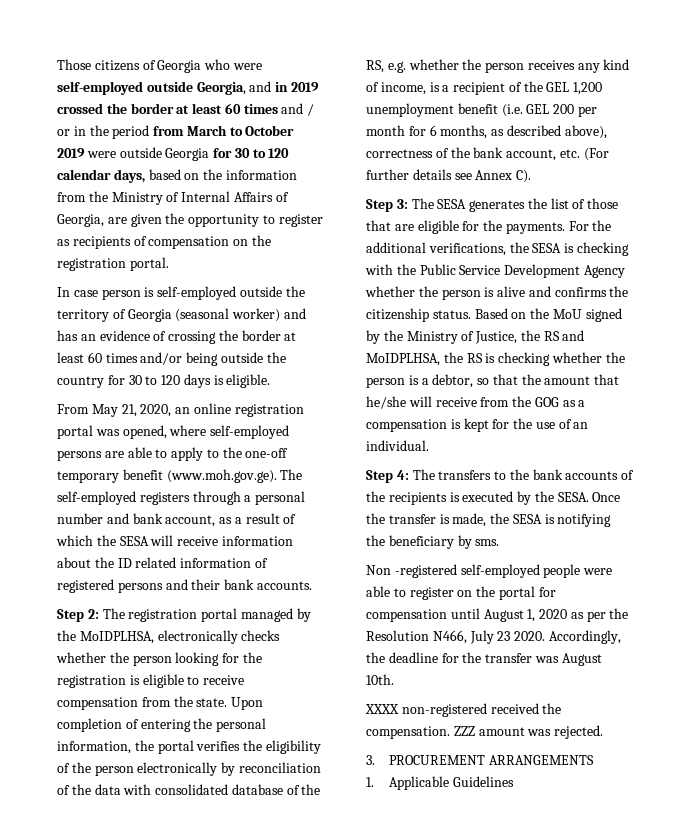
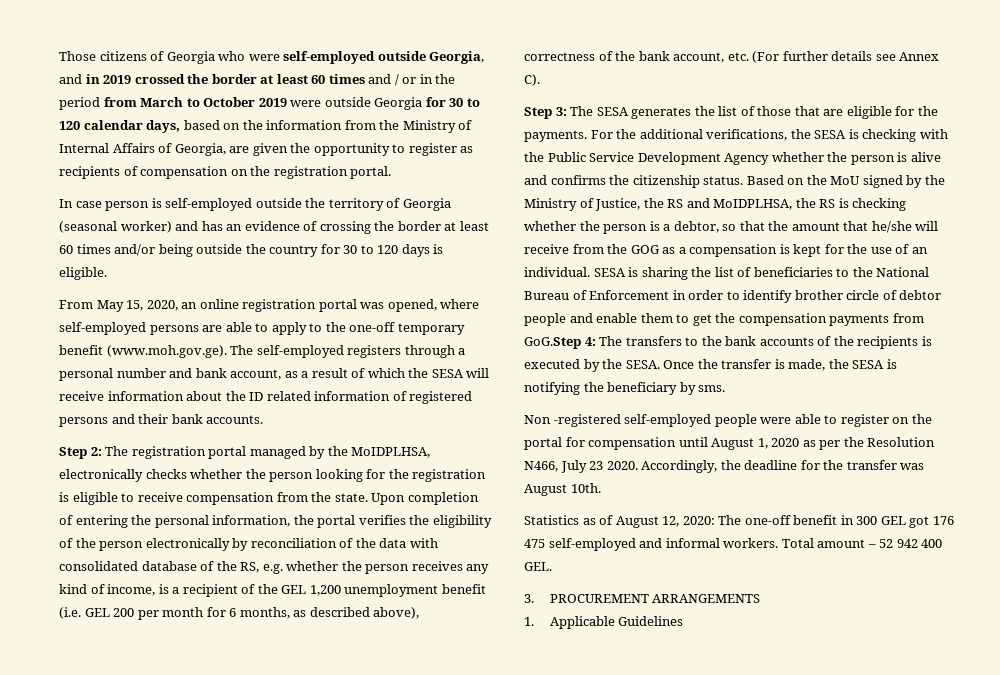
[121,404,137,417] 21, -> [126,300,144,311] 15,
[366,470,393,483] // Step -> [593,267,930,280] [524,290,942,303] [524,313,924,326] [524,337,581,349] SESA is sharing the list of beneficiaries to the National Bureau of Enforcement in order to identify brother circle of debtor people and enable them to get the compensation payments from GoG.Step
[365,703,562,717] [366,725,604,739] XXXX non-registered received the compensation. ZZZ amount was rejected. -> [524,515,954,528] [524,538,943,551] [524,562,552,571] Statistics as of August 12, 2020: The one-off benefit in 300 GEL got 176 475 self-employed and informal workers. Total amount – 52 942 400 GEL.

